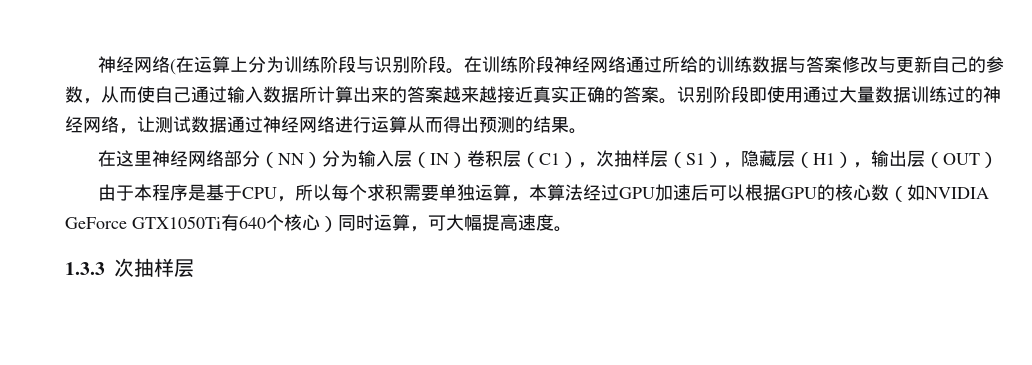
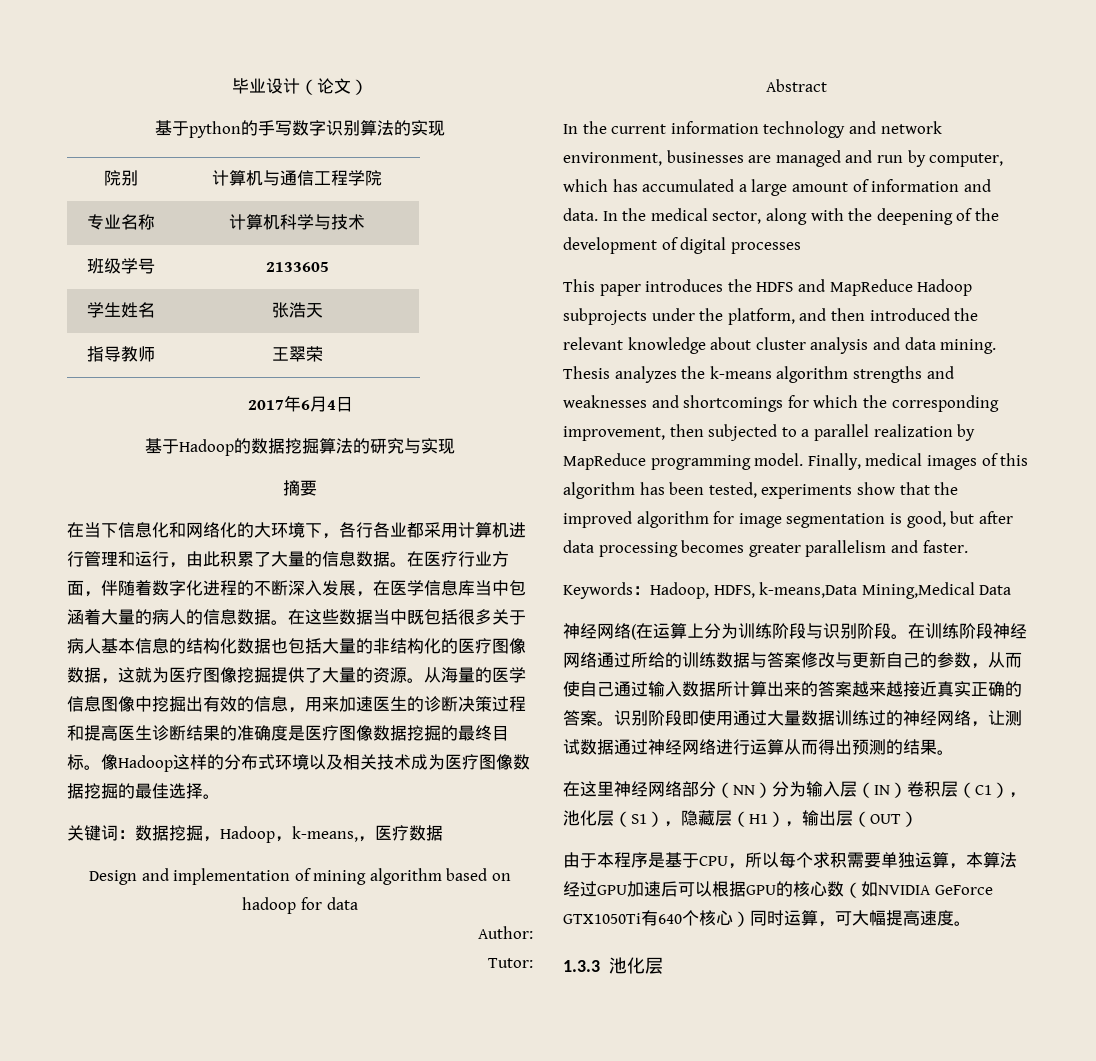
(97, 64) none -> [232,78,368,95] [155,120,445,138] [104,170,138,186] [212,170,382,186] [87,214,155,230] [229,214,365,230] [87,258,155,274] [265,262,329,272] [87,302,155,318] [271,302,323,318] [87,346,155,362] [271,346,323,362] [247,395,353,412] [145,438,455,456] [283,480,317,496] [67,522,526,539] [67,551,509,568] [67,580,526,597] [67,609,526,625] [67,638,526,654] [67,667,526,684] [67,696,526,713] [67,725,509,741] [67,754,530,772] [67,783,220,799] [67,825,443,843] [88,868,512,885] [242,897,358,914] [478,926,533,939] [488,958,533,968] [765,79,827,92] [563,121,942,138] [563,150,1004,167] [563,179,991,196] [563,208,999,225] [563,237,801,254] [563,279,973,296] [563,308,979,325] [563,337,997,354] [563,366,954,383] [563,395,999,412] [563,424,976,441] [563,453,1029,470] [563,482,959,499] [563,511,1013,528] [563,540,968,557] [563,582,1012,599] 毕业设计（论文） // 基于python的手写数字识别算法的实现 // 院别 | 计算机与通信工程学院 // 专业名称 | 计算机科学与技术 // 班级学号 | 2133605 // 学生姓名 | 张浩天 // 指导教师 | 王翠荣 // 2017年6月4日 // 基于Hadoop的数据挖掘算法的研究与实现 // 摘要 // 在当下信息化和网络化的大环境下，各行各业都采用计算机进行管理和运行，由此积累了大量的信息数据。在医疗行业方面，伴随着数字化进程的不断深入发展，在医学信息库当中包涵着大量的病人的信息数据。在这些数据当中既包括很多关于病人基本信息的结构化数据也包括大量的非结构化的医疗图像数据，这就为医疗图像挖掘提供了大量的资源。从海量的医学信息图像中挖掘出有效的信息，用来加速医生的诊断决策过程和提高医生诊断结果的准确度是医疗图像数据挖掘的最终目标。像Hadoop这样的分布式环境以及相关技术成为医疗图像数据挖掘的最佳选择。 // 关键词：数据挖掘，Hadoop，k-means,，医疗数据 // Design and implementation of mining algorithm based on hadoop for data // Author: // Tutor: // Abstract // In the current information technology and network environment, businesses are managed and run by computer, which has accumulated a large amount of information and data. In the medical sector, along with the deepening of the development of digital processes // This paper introduces the HDFS and MapReduce Hadoop subprojects under the platform, and then introduced the relevant knowledge about cluster analysis and data mining. Thesis analyzes the k-means algorithm strengths and weaknesses and shortcomings for which the corresponding improvement, then subjected to a parallel realization by MapReduce programming model. Finally, medical images of this algorithm has been tested, experiments show that the improved algorithm for image segmentation is good, but after data processing becomes greater parallelism and faster. // Keywords：Hadoop, HDFS, k-means,Data Mining,Medical Data //
[595,150,650,167] 次抽样 -> [563,810,597,826] 池化
[114,258,174,277] 次抽样 -> [608,957,645,974] 池化

